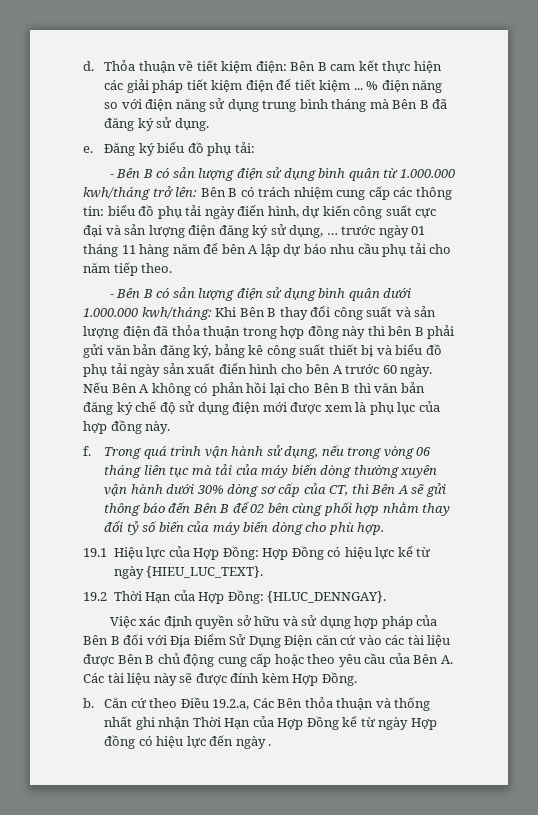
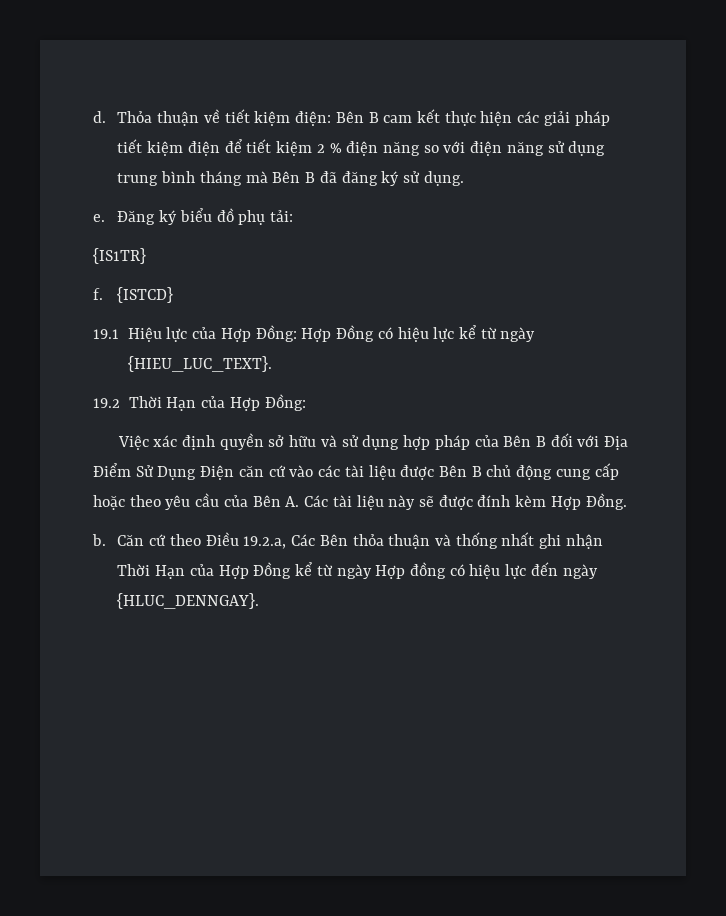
[353,88,363,90] ... -> [316,144,325,153] 2
[109,167,455,181] [83,186,452,200] [83,205,437,219] [83,224,426,238] [83,243,452,257] [83,262,173,276] [109,287,412,301] [83,306,437,320] [83,325,455,339] [83,344,442,358] [83,363,433,377] [83,382,425,396] [83,401,440,415] [83,420,171,434] [83,445,432,459] [104,464,438,478] [104,483,446,497] [104,502,451,516] [104,521,385,535] - Bên B có sản lượng điện sử dụng bình quân từ 1.000.000 kwh/tháng trở lên: Bên B có trách nhiệm cung cấp các thông tin: biểu đồ phụ tải ngày điển hình, dự kiến công suất cực đại và sản lượng điện đăng ký sử dụng, … trước ngày 01 tháng 11 hàng năm để bên A lập dự báo nhu cầu phụ tải cho năm tiếp theo. // - Bên B có sản lượng điện sử dụng bình quân dưới 1.000.000 kwh/tháng: Khi Bên B thay đổi công suất và sản lượng điện đã thỏa thuận trong hợp đồng này thì bên B phải gửi văn bản đăng ký, bảng kê công suất thiết bị và biểu đồ phụ tải ngày sản xuất điển hình cho bên A trước 60 ngày. Nếu Bên A không có phản hồi lại cho Bên B thì văn bản đăng ký chế độ sử dụng điện mới được xem là phụ lục của hợp đồng này. // f. Trong quá trình vận hành sử dụng, nếu trong vòng 06 tháng liên tục mà tải của máy biến dòng thường xuyên vận hành dưới 30% dòng sơ cấp của CT, thì Bên A sẽ gửi thông báo đến Bên B để 02 bên cùng phối hợp nhằm thay đổi tỷ số biến của máy biến dòng cho phù hợp. -> [93,248,146,264] [93,287,174,303] {IS1TR} // f. {ISTCD}
[267,591,387,603] {HLUC_DENNGAY}. -> (306, 402) none
[268,744,272,746] . -> [117,593,260,609] {HLUC_DENNGAY}.

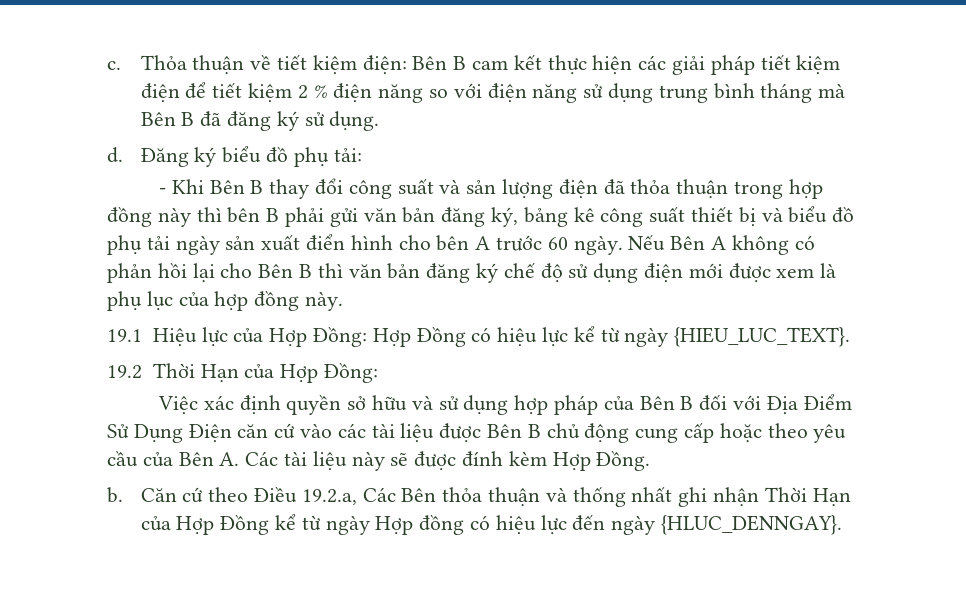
[93,111,106,123] d. -> [107,61,121,70] c.
[93,214,105,222] e. -> [107,147,123,163] d.
[93,248,146,264] [93,287,174,303] {IS1TR} // f. {ISTCD} -> [158,178,823,199] [107,206,855,227] [107,234,815,255] [107,263,837,283] [107,291,344,311] - Khi Bên B thay đổi công suất và sản lượng điện đã thỏa thuận trong hợp đồng này thì bên B phải gửi văn bản đăng ký, bảng kê công suất thiết bị và biểu đồ phụ tải ngày sản xuất điển hình cho bên A trước 60 ngày. Nếu Bên A không có phản hồi lại cho Bên B thì văn bản đăng ký chế độ sử dụng điện mới được xem là phụ lục của hợp đồng này.

